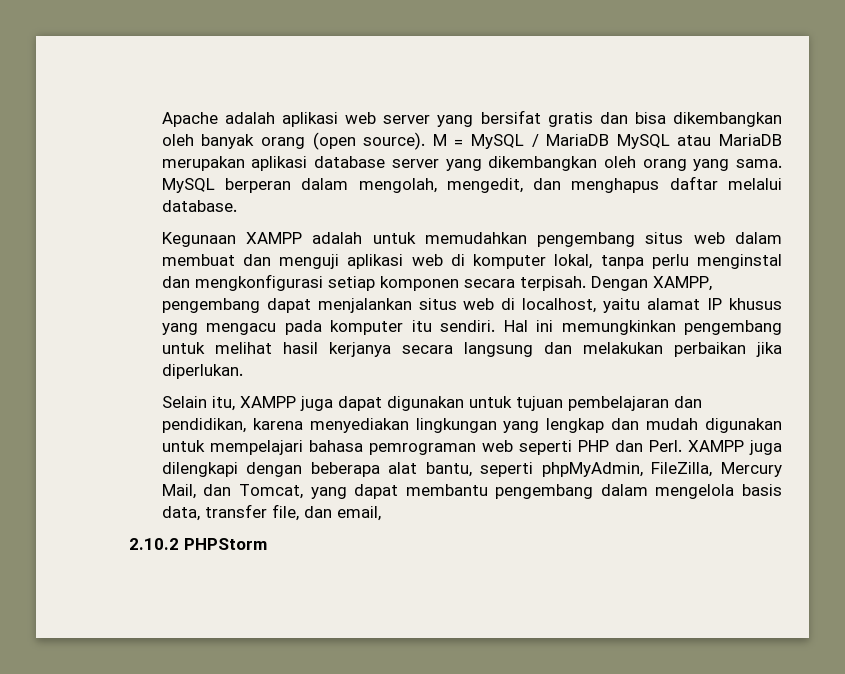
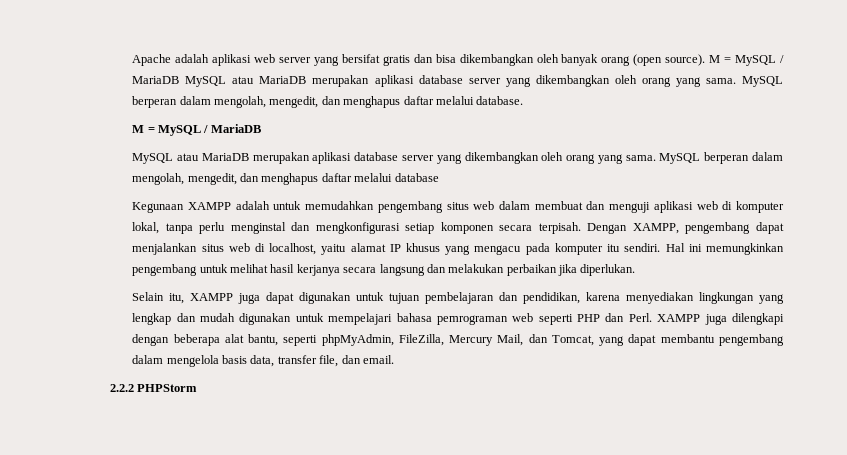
(237, 206) none -> [132,124,261,136] [132,152,783,164] [132,173,439,185] // M = MySQL / MariaDB // MySQL atau MariaDB merupakan aplikasi database server yang dikembangkan oleh orang yang sama. MySQL berperan dalam mengolah, mengedit, dan menghapus daftar melalui database
[336,506,381,521] [128,538,179,550] email, // 2.10.2 -> [362,355,394,364] [109,384,134,392] email. // 2.2.2

